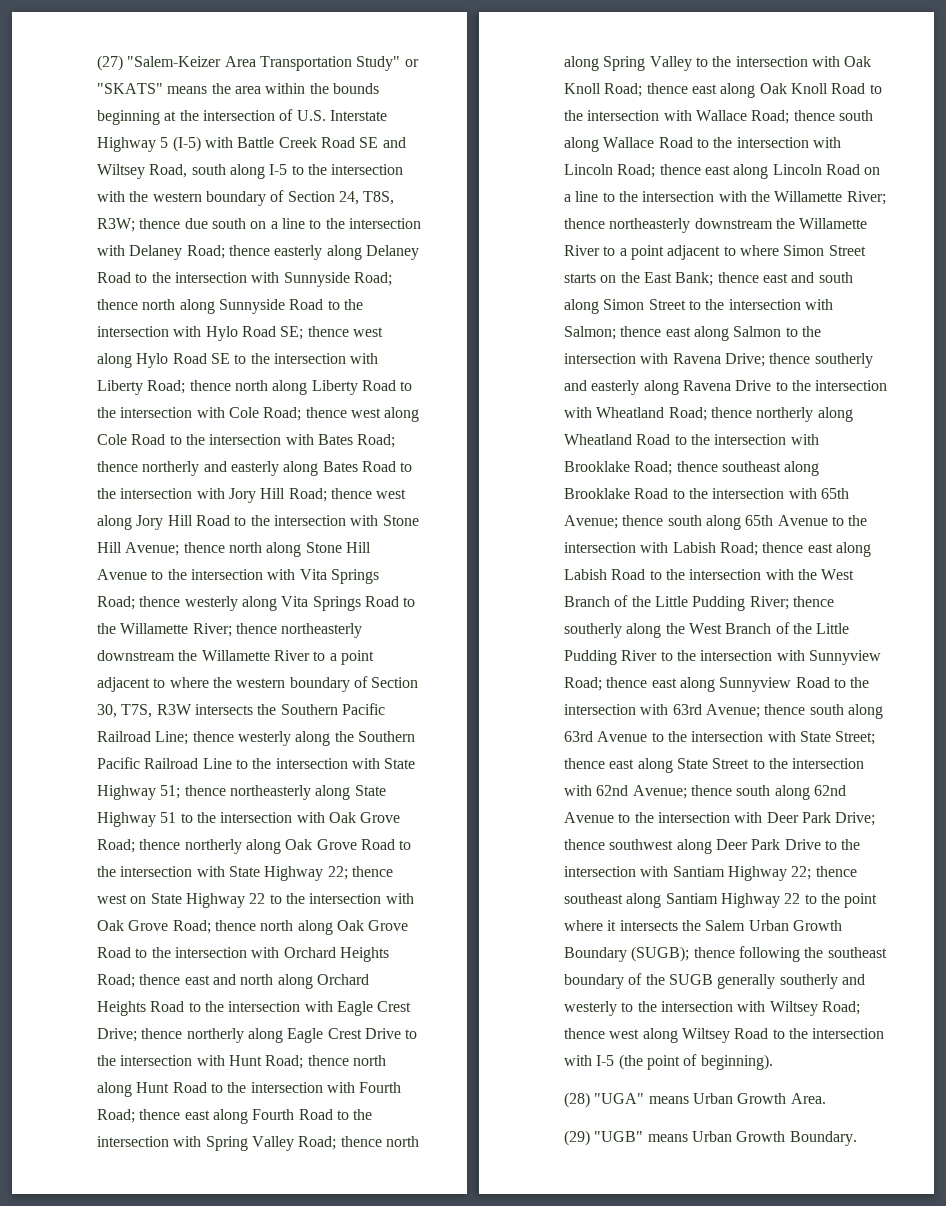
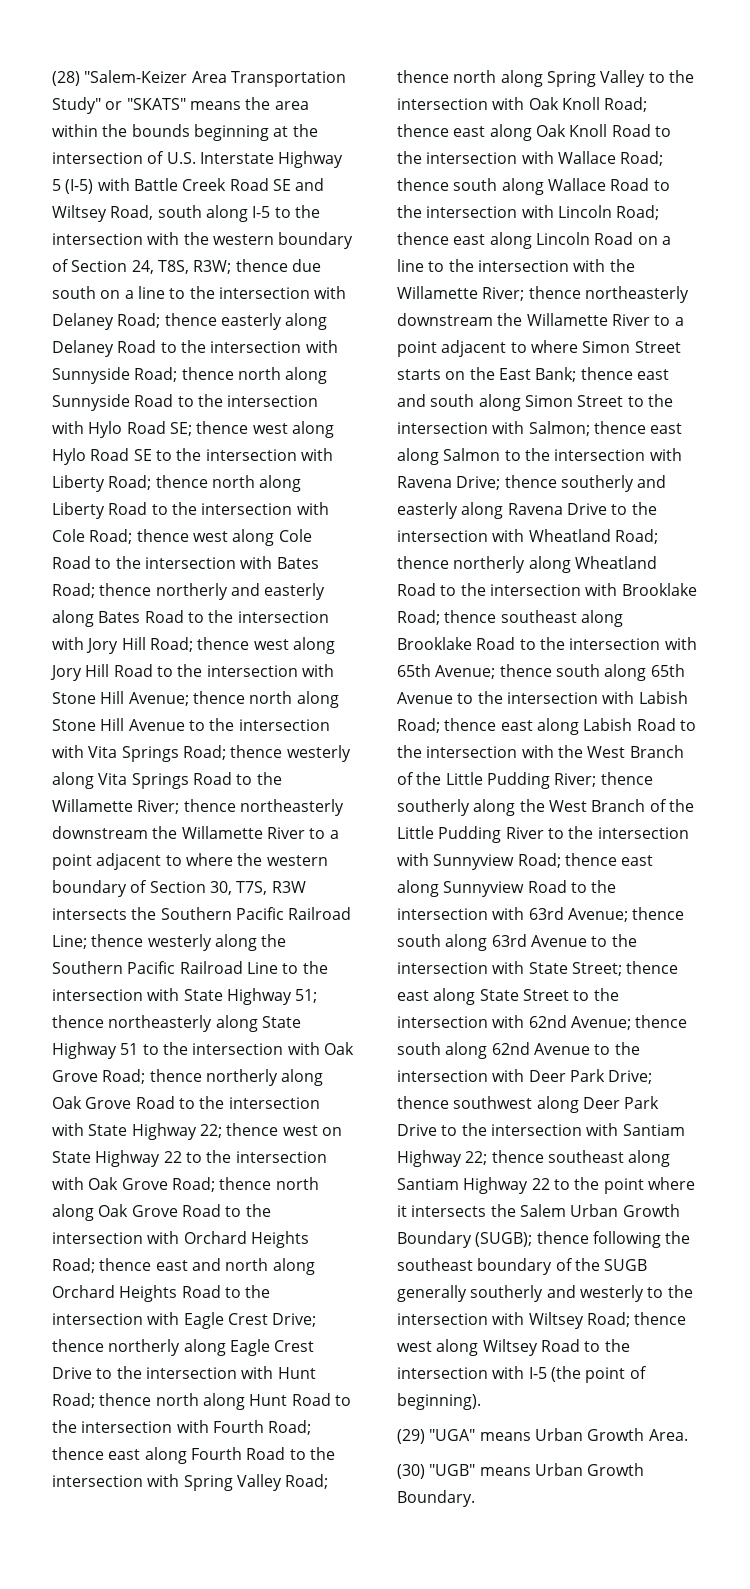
[97,55,123,71] (27) -> [52,71,80,86] (28)
[564,1092,590,1108] (28) -> [397,1429,425,1444] (29)
[564,1130,590,1146] (29) -> [397,1464,425,1479] (30)

